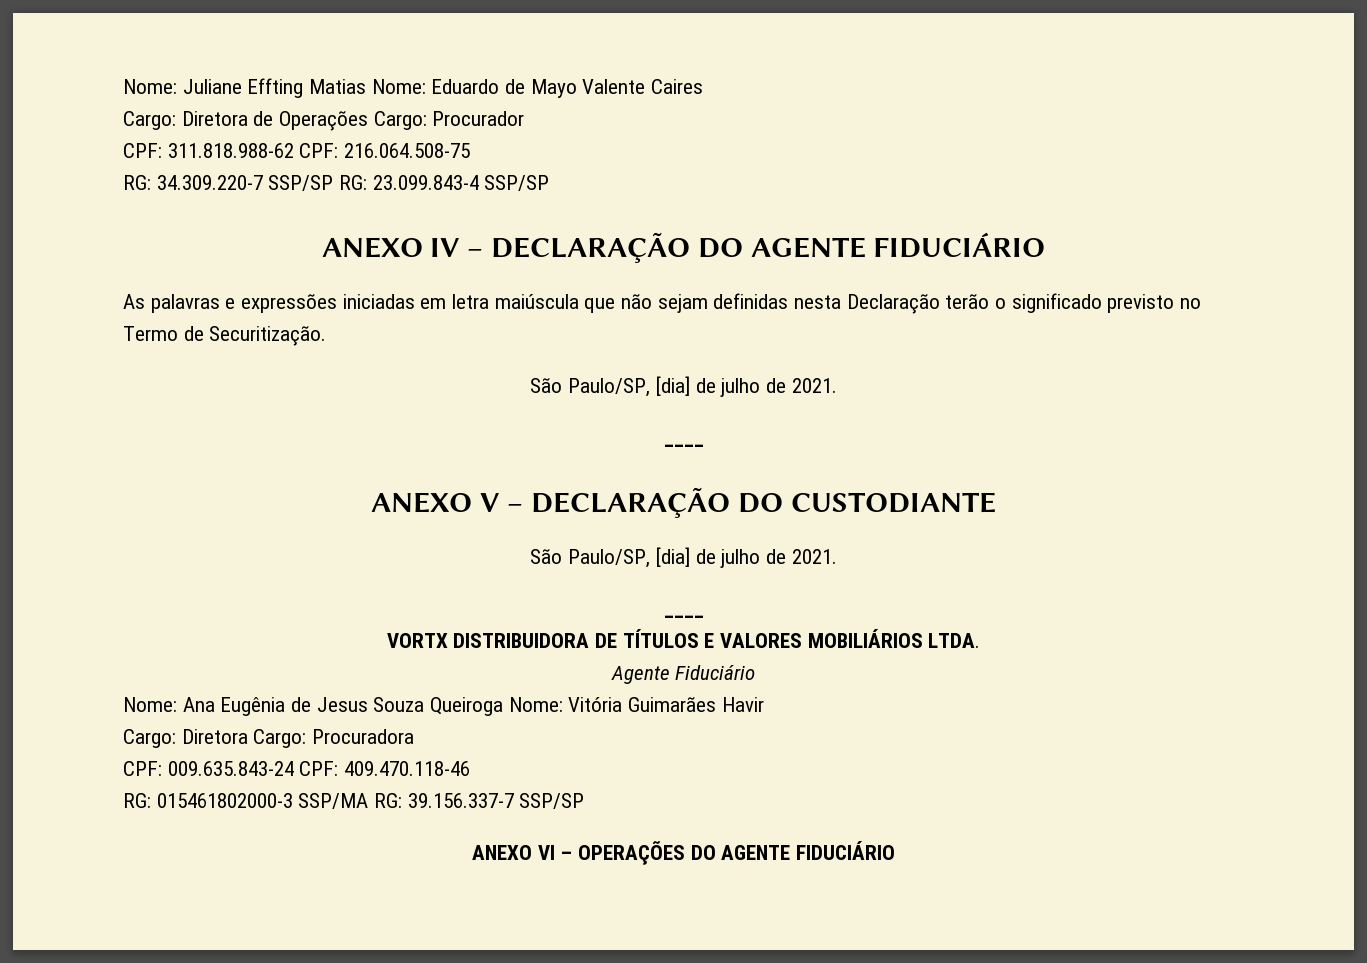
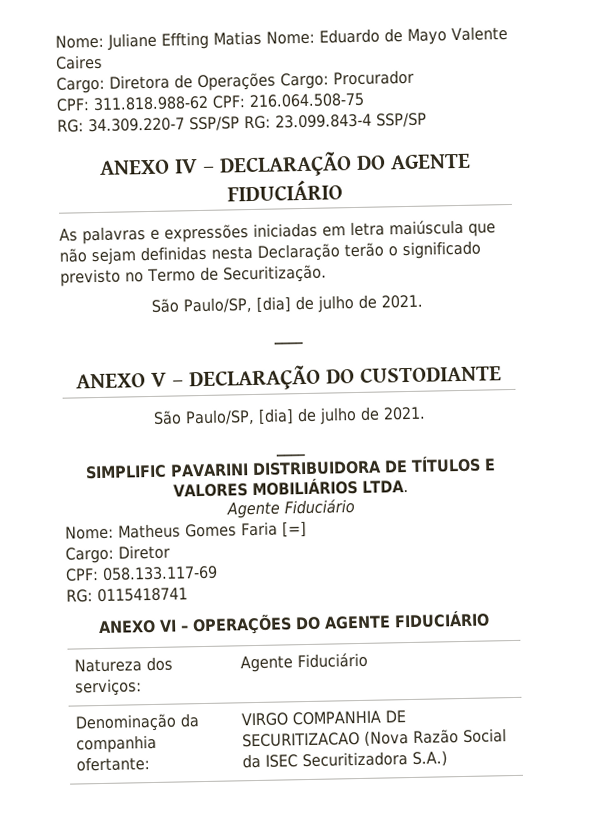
[386,633,448,648] VORTX -> [85,463,250,480] SIMPLIFIC PAVARINI
[182,697,764,716] [123,729,415,748] [123,761,471,776] [123,793,585,809] Ana Eugênia de Jesus Souza Queiroga Nome: Vitória Guimarães Havir // Cargo: Diretora Cargo: Procuradora // CPF: 009.635.843-24 CPF: 409.470.118-46 // RG: 015461802000-3 SSP/MA RG: 39.156.337-7 SSP/SP -> [118,520,307,539] [65,544,170,564] [65,565,218,582] [66,587,188,603] Matheus Gomes Faria [=] // Cargo: Diretor // CPF: 058.133.117-69 // RG: 0115418741
(896, 850) none -> [73,656,173,673] [74,678,142,697] [239,652,368,673] [74,713,199,733] [75,734,157,754] [75,756,150,772] [240,710,406,727] [241,728,507,748] [241,750,448,769] // Natureza dos serviços: | Agente Fiduciário // Denominação da companhia ofertante: | VIRGO COMPANHIA DE SECURITIZACAO (Nova Razão Social da ISEC Securitizadora S.A.)

